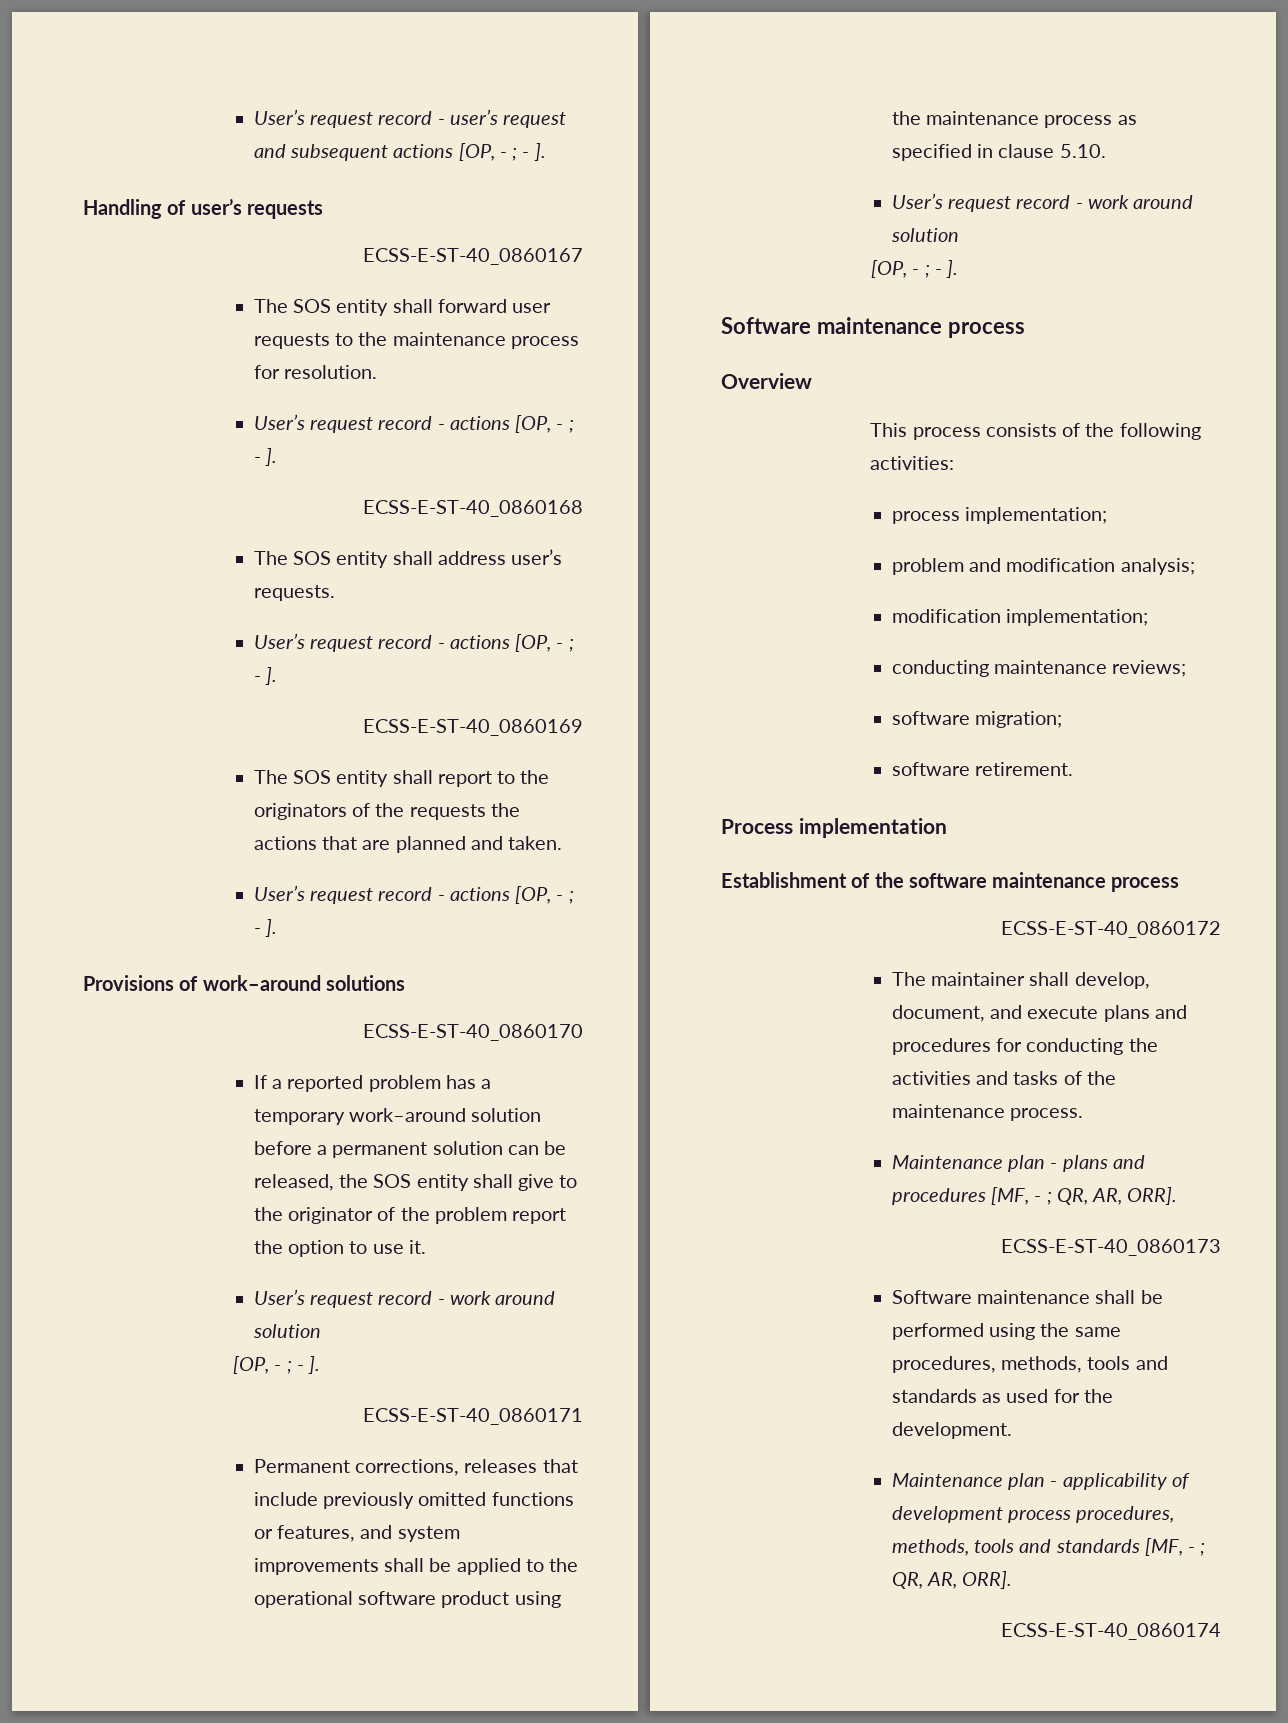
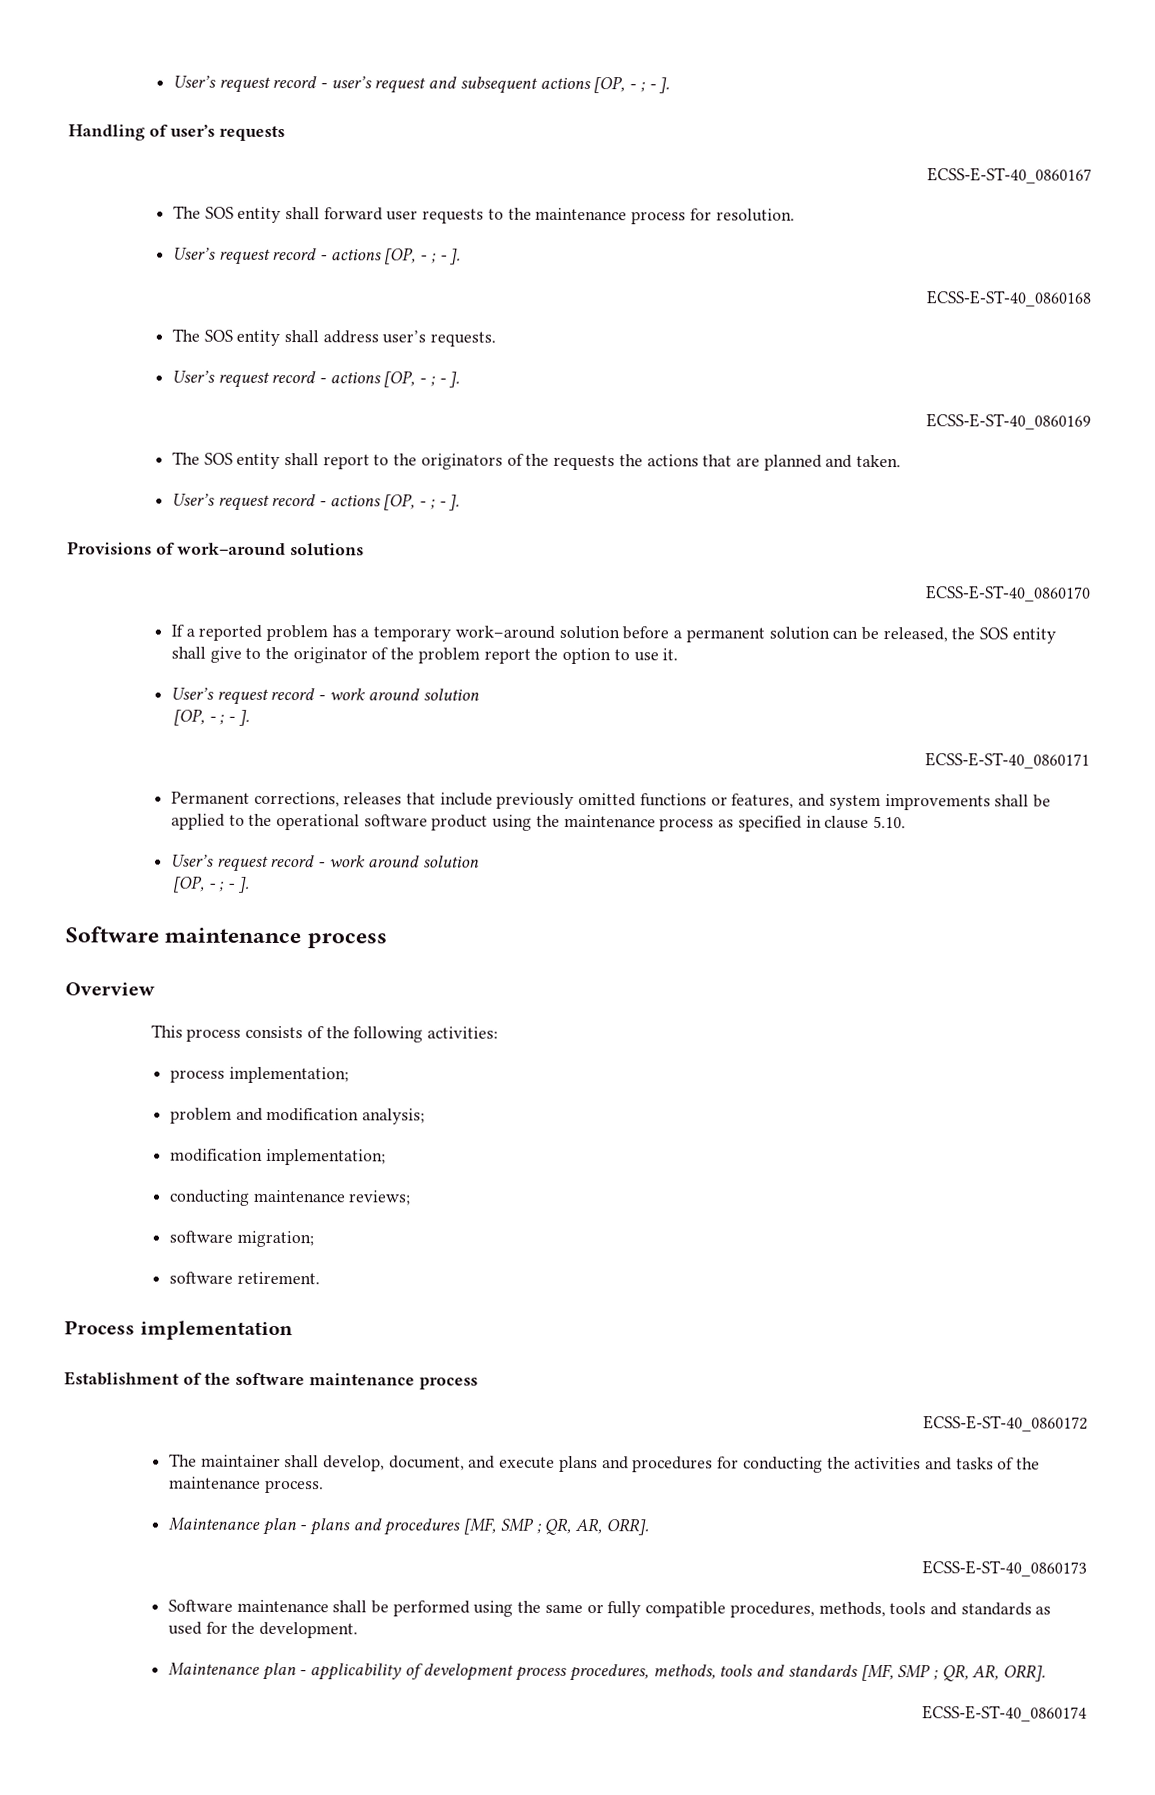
[1034,1196,1042,1202] - -> [499,1517,534,1532] SMP
(1121, 1332) none -> [586,1601,727,1618] or fully compatible
[1188,1547,1196,1553] - -> [897,1664,932,1679] SMP

